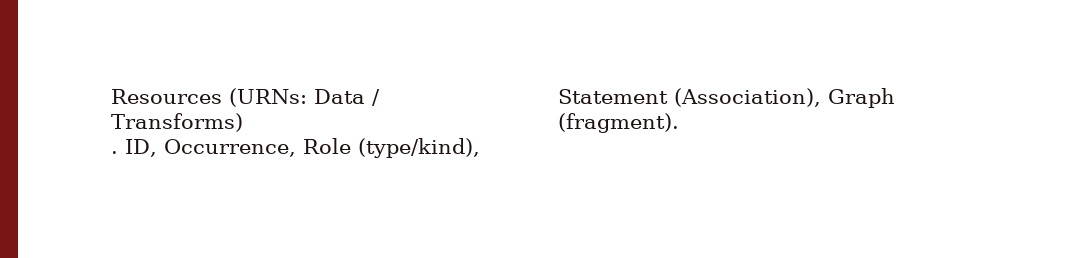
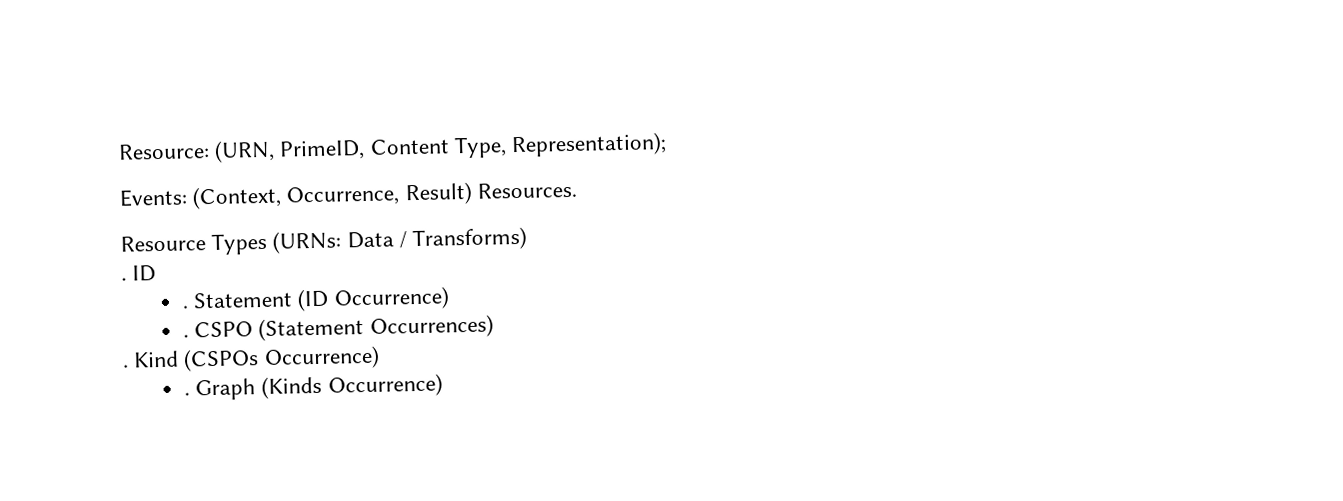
[111,89,222,104] Resources -> [118,132,668,163] [119,181,577,210] [120,232,268,255] Resource: (URN, PrimeID, Content Type, Representation); // Events: (Context, Occurrence, Result) Resources. // Resource Types
[125,138,480,158] [558,88,895,108] [558,113,679,133] ID, Occurrence, Role (type/kind), Statement (Association), Graph (fragment). -> [132,265,157,282] [181,286,450,312] [182,314,494,342] [123,345,380,372] [183,373,443,401] ID // . Statement (ID Occurrence) // . CSPO (Statement Occurrences) // . Kind (CSPOs Occurrence) // . Graph (Kinds Occurrence)

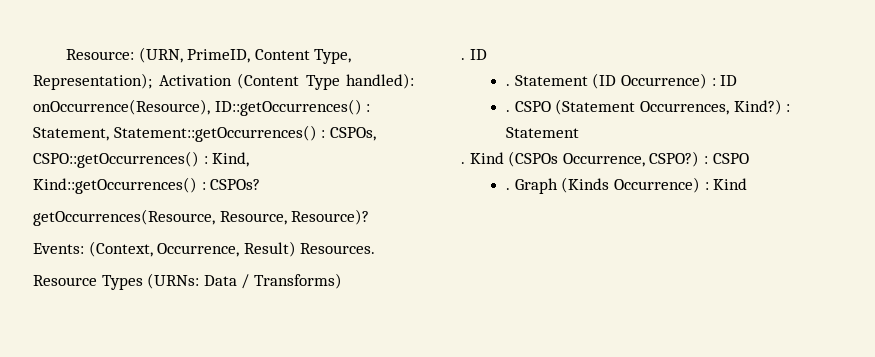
(668, 145) none -> [158,73,414,90] [33,99,371,116] [33,125,376,142] [33,151,250,168] [33,177,261,194] [33,209,370,226] Activation (Content Type handled): onOccurrence(Resource), ID::getOccurrences() : Statement, Statement::getOccurrences() : CSPOs, CSPO::getOccurrences() : Kind, Kind::getOccurrences() : CSPOs? // getOccurrences(Resource, Resource, Resource)?
(450, 298) none -> [711,75,738,86] : ID
[369,314,494,339] Occurrences) -> [639,99,791,115] [506,127,580,138] Occurrences, Kind?) : Statement
[263,345,380,370] Occurrence) -> [562,151,749,167] Occurrence, CSPO?) : CSPO
(443, 385) none -> [704,178,748,190] : Kind

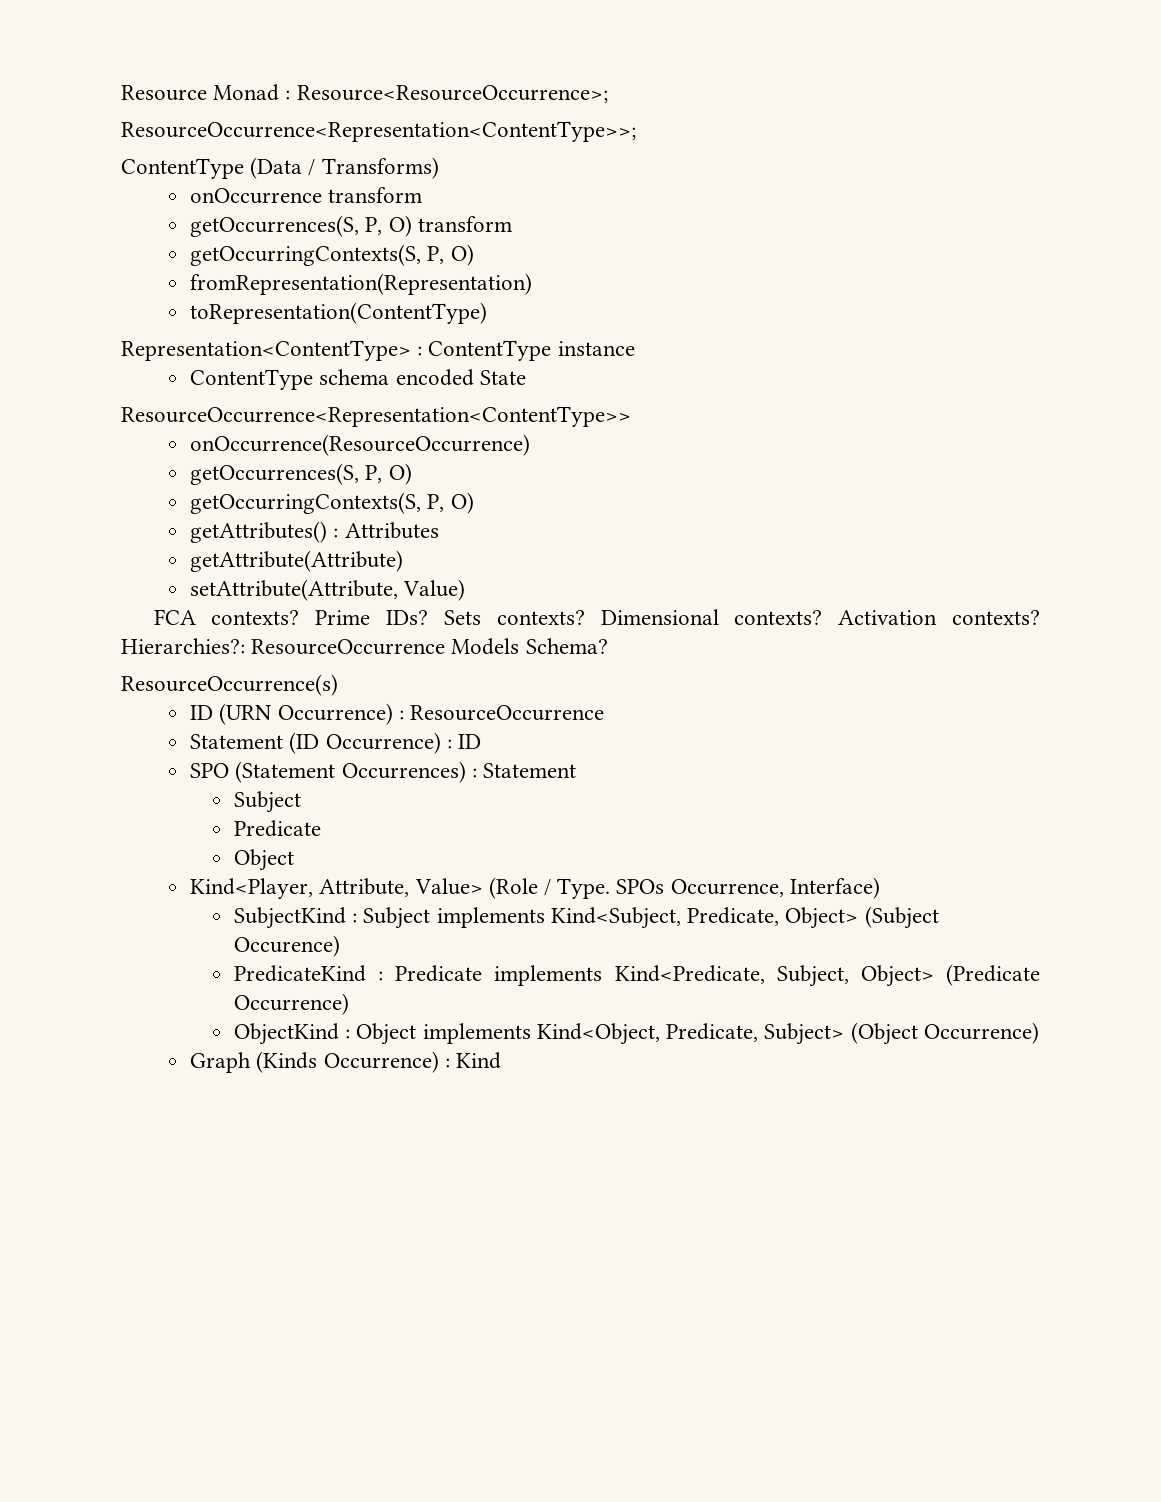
[65,47,352,64] [33,73,414,90] [33,99,371,116] [33,125,376,142] [33,151,250,168] [33,177,261,194] [33,209,370,226] [33,241,376,257] [33,273,342,290] [461,49,487,60] [506,84,511,86] Resource: (URN, PrimeID, Content Type, Representation); Activation (Content Type handled): onOccurrence(Resource), ID::getOccurrences() : Statement, Statement::getOccurrences() : CSPOs, CSPO::getOccurrences() : Kind, Kind::getOccurrences() : CSPOs? // getOccurrences(Resource, Resource, Resource)? // Events: (Context, Occurrence, Result) Resources. // Resource Types (URNs: Data / Transforms) // . ID // . -> [121,84,608,103] [121,121,636,142] [121,157,439,179] [190,187,423,204] [190,215,512,237] [190,244,474,266] [190,273,533,295] [190,302,488,324] [121,340,635,361] [190,369,526,390] [121,406,631,427] [190,434,531,456] [190,463,412,485] [190,492,474,514] [190,521,439,543] [190,550,404,572] [190,579,466,601] [153,609,1040,625] [121,638,608,655] [121,674,338,696] [190,703,605,725] Resource Monad : Resource<ResourceOccurrence>; // ResourceOccurrence<Representation<ContentType>>; // ContentType (Data / Transforms) // onOccurrence transform // getOccurrences(S, P, O) transform // getOccurringContexts(S, P, O) // fromRepresentation(Representation) // toRepresentation(ContentType) // Representation<ContentType> : ContentType instance // ContentType schema encoded State // ResourceOccurrence<Representation<ContentType>> // onOccurrence(ResourceOccurrence) // getOccurrences(S, P, O) // getOccurringContexts(S, P, O) // getAttributes() : Attributes // getAttribute(Attribute) // setAttribute(Attribute, Value) // FCA contexts? Prime IDs? Sets contexts? Dimensional contexts? Activation contexts? Hierarchies?: ResourceOccurrence Models Schema? // ResourceOccurrence(s) // ID (URN Occurrence) : ResourceOccurrence //
[506,99,791,115] [506,127,580,138] [461,151,749,167] [506,188,511,190] . CSPO (Statement Occurrences, Kind?) : Statement // . Kind (CSPOs Occurrence, CSPO?) : CSPO // . -> [190,761,577,783] [234,791,302,813] [234,820,322,837] [234,849,295,871] [190,877,880,899] [234,906,939,929] [234,935,341,957] [234,964,1040,987] [234,993,350,1015] [234,1022,1039,1045] SPO (Statement Occurrences) : Statement // Subject // Predicate // Object // Kind<Player, Attribute, Value> (Role / Type. SPOs Occurrence, Interface) // SubjectKind : Subject implements Kind<Subject, Predicate, Object> (Subject Occurence) // PredicateKind : Predicate implements Kind<Predicate, Subject, Object> (Predicate Occurrence) // ObjectKind : Object implements Kind<Object, Predicate, Subject> (Object Occurrence) //

